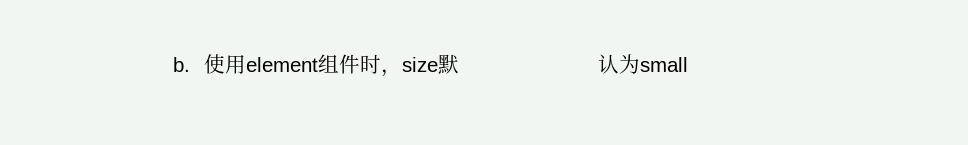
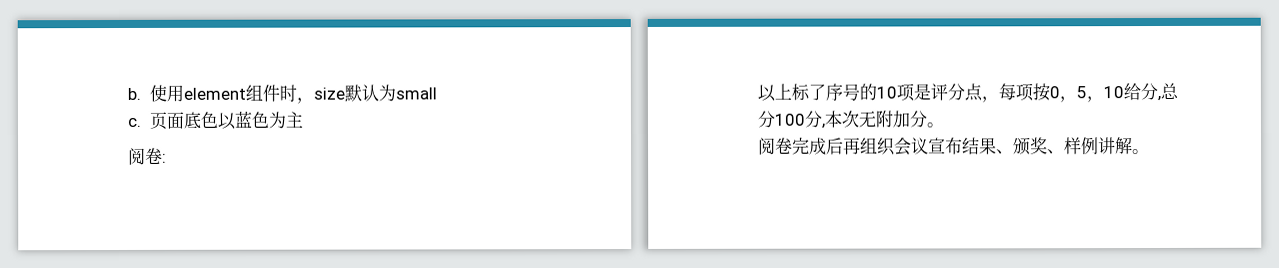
(689, 64) none -> [127,110,303,130] [128,147,168,165] [757,82,1180,103] [757,110,945,129] [758,137,1151,156] // c.页面底色以蓝色为主 // 阅卷: // 以上标了序号的10项是评分点，每项按0，5，10给分,总分100分,本次无附加分。 // 阅卷完成后再组织会议宣布结果、颁奖、样例讲解。

